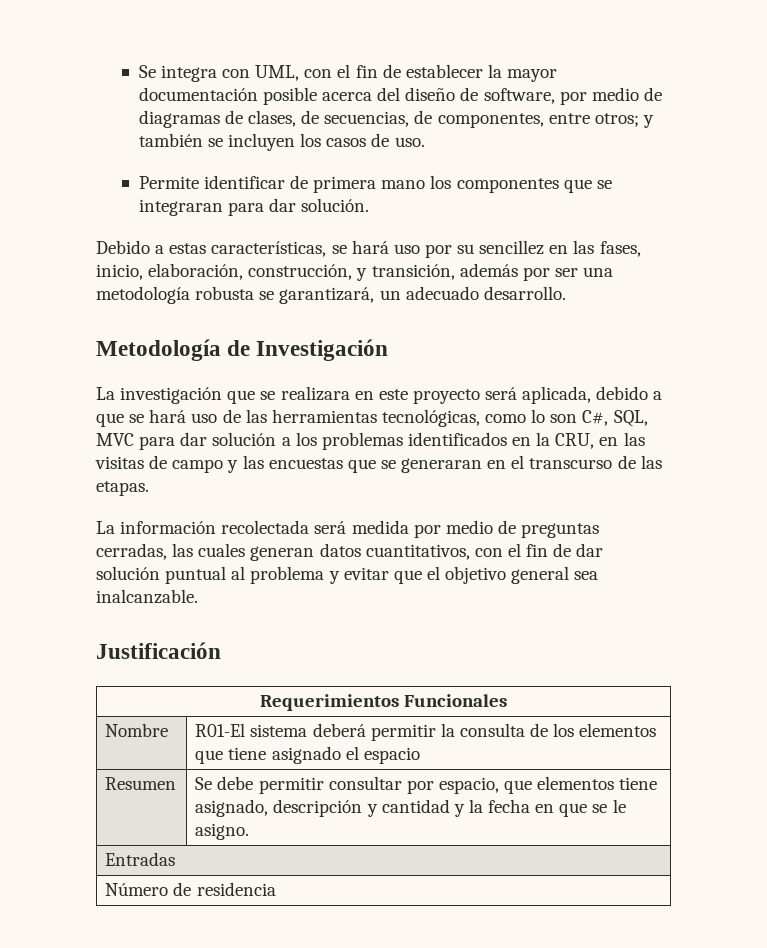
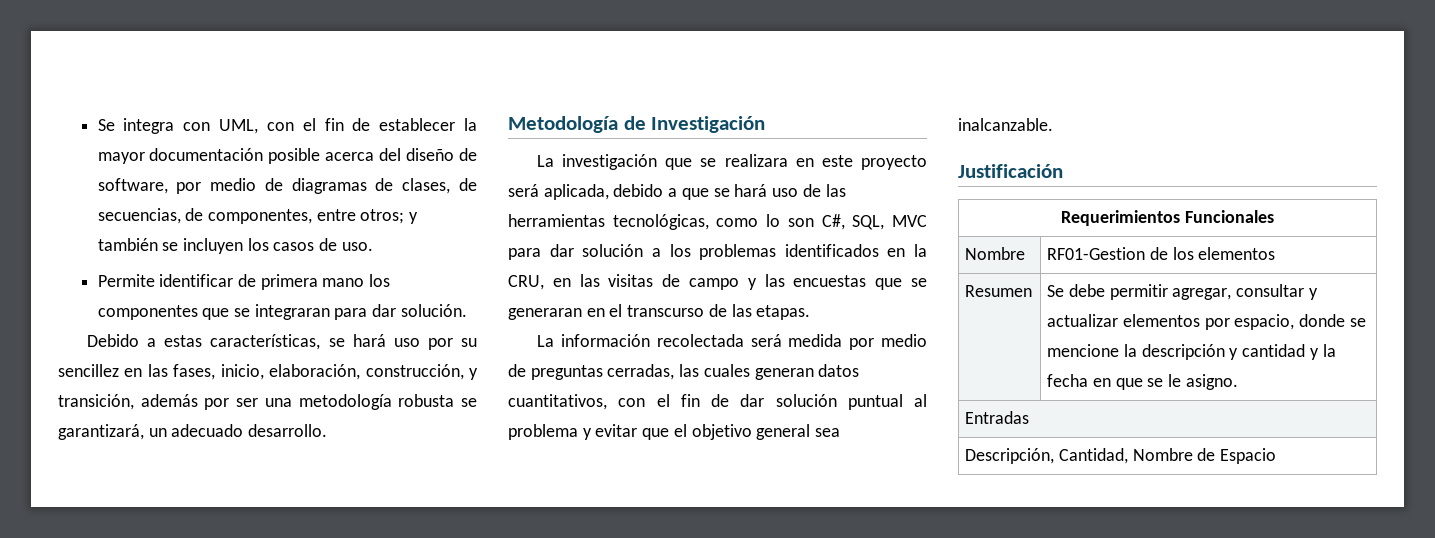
[195,723,657,741] [195,746,420,764] [105,777,177,790] [195,776,658,794] [195,799,269,817] R01-El sistema deberá permitir la consulta de los elementos que tiene asignado el espacio // Resumen | Se debe permitir consultar por espacio, que elementos tiene asignado, -> [1047,247,1276,260] [965,285,1033,297] [1047,284,1318,300] [1047,314,1366,330] [1047,344,1137,357] RF01-Gestion de los elementos // Resumen | Se debe permitir agregar, consultar y actualizar elementos por espacio, donde se mencione la
[105,882,276,896] Número de residencia -> [965,448,1277,464] Descripción, Cantidad, Nombre de Espacio

